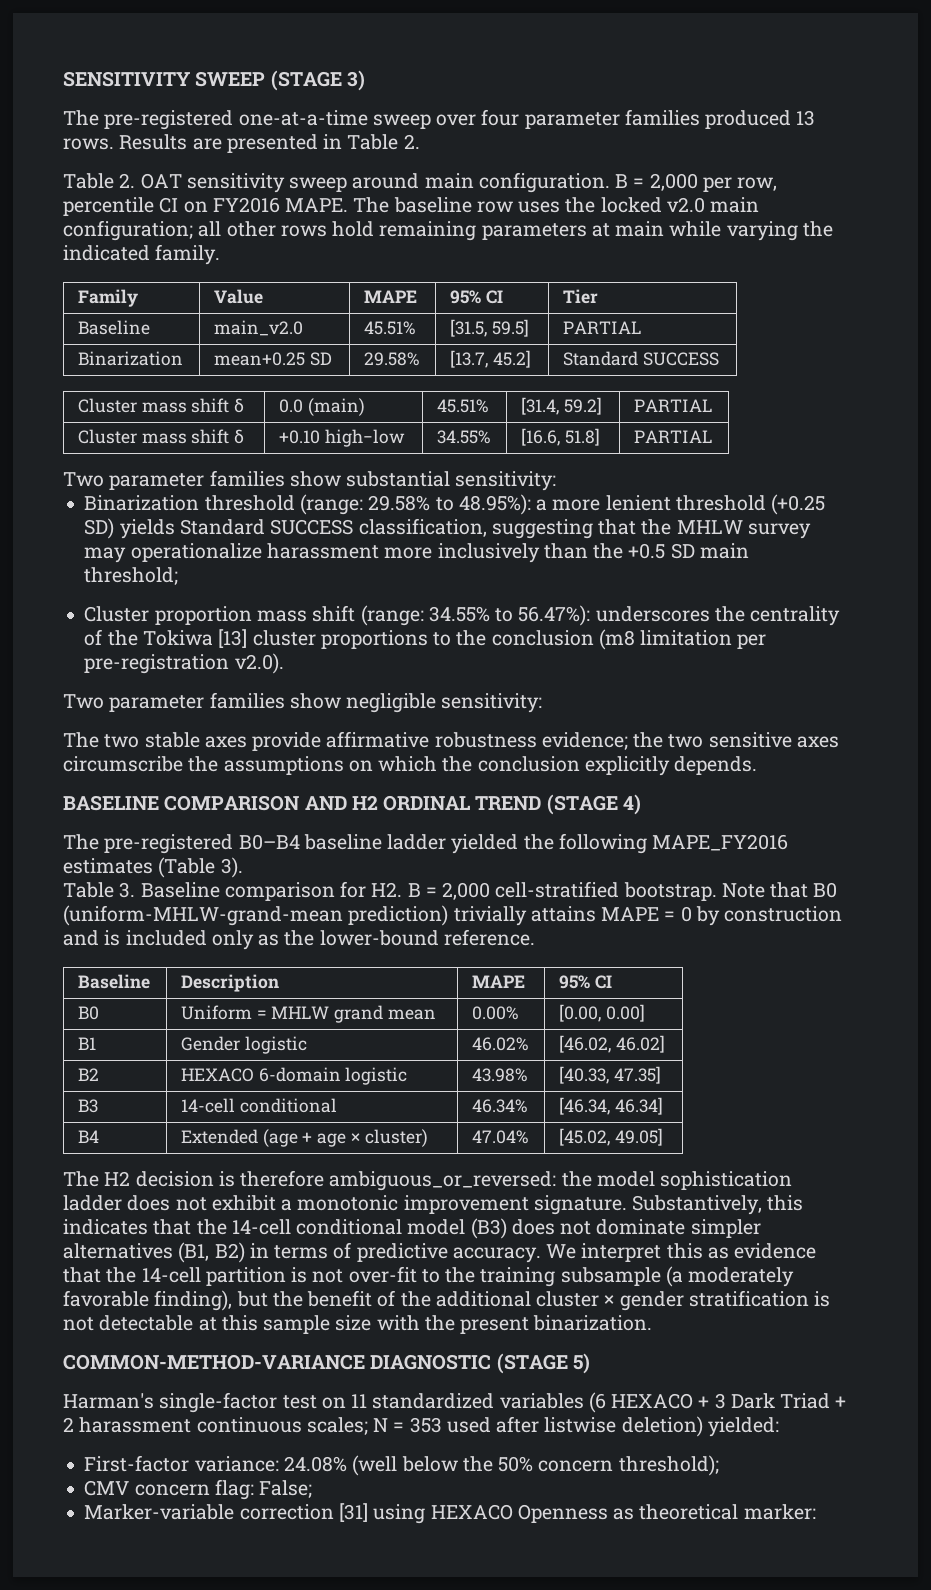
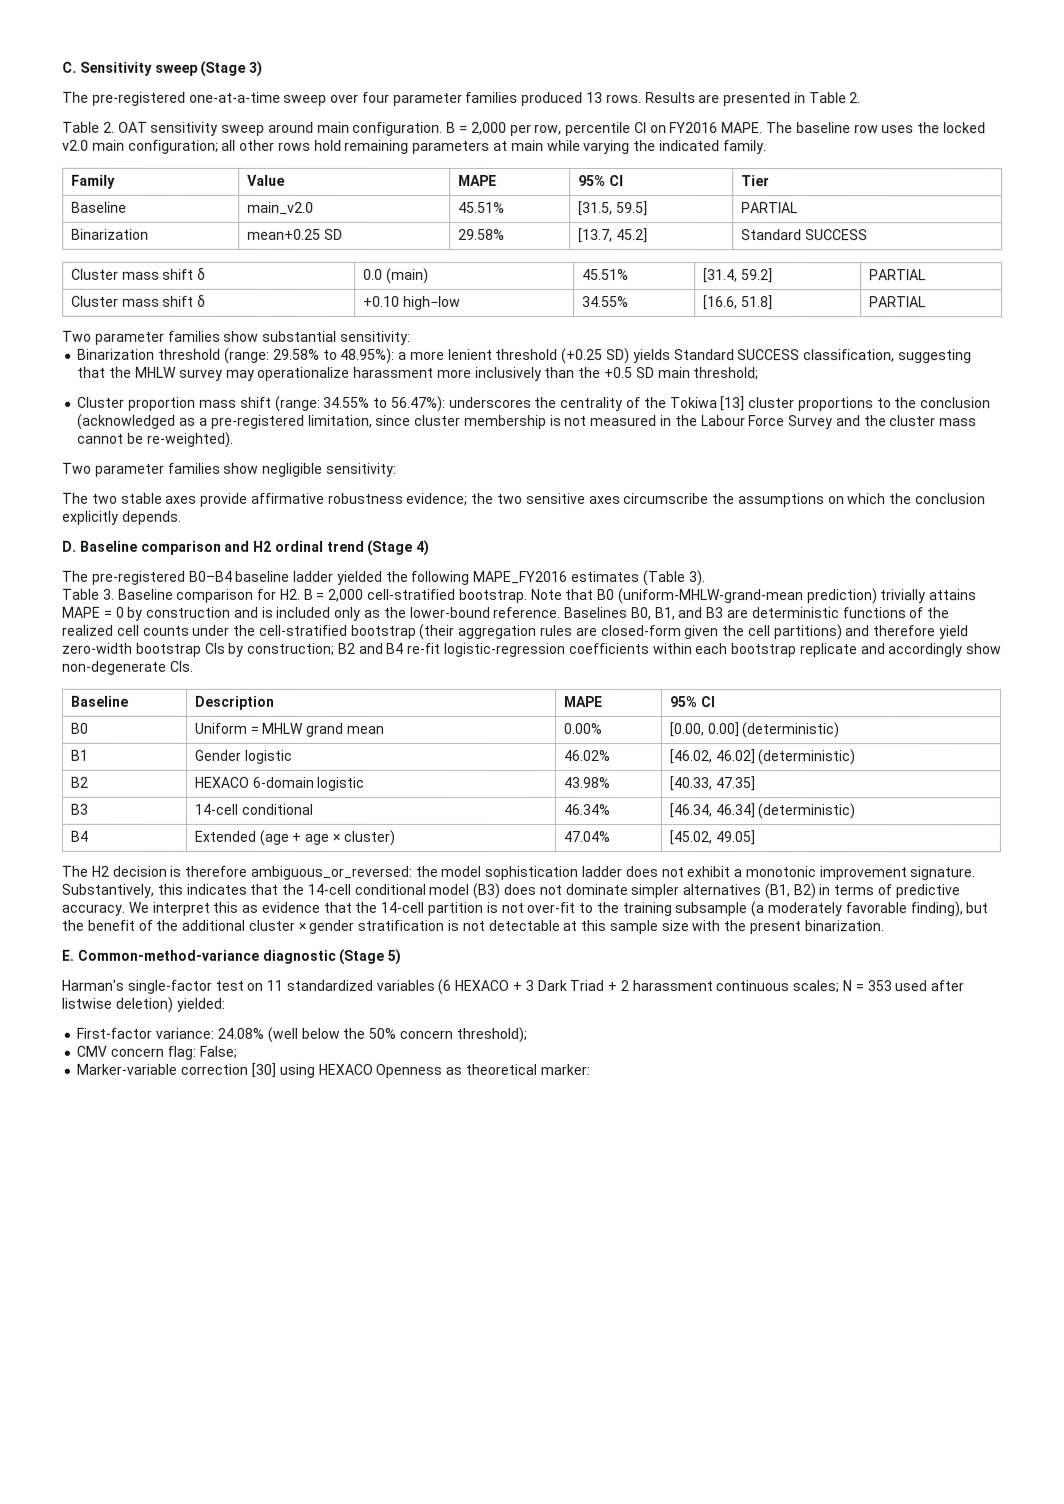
[63,70,342,91] SENSITIVITY SWEEP (STAGE -> [62,60,247,77] C. Sensitivity sweep (Stage
[598,629,767,650] [84,653,284,674] (m8 limitation per pre-registration v2.0). -> [77,413,978,430] [77,431,234,448] (acknowledged as a pre-registered limitation, since cluster membership is not measured in the Labour Force Survey and the cluster mass cannot be re-weighted).
[63,794,618,815] BASELINE COMPARISON AND H2 ORDINAL TREND (STAGE -> [62,539,414,556] D. Baseline comparison and H2 ordinal trend (Stage
(535, 937) none -> [564,607,951,621] [62,623,970,641] [62,642,1003,658] [62,660,194,675] Baselines B0, B1, and B3 are deterministic functions of the realized cell counts under the cell-stratified bootstrap (their aggregation rules are closed-form given the cell partitions) and therefore yield zero-width bootstrap CIs by construction; B2 and B4 re-fit logistic-regression coefficients within each bootstrap replicate and accordingly show non-degenerate CIs.
(645, 1013) none -> [742,722,841,739] (deterministic)
(665, 1044) none -> [757,749,857,766] (deterministic)
(663, 1106) none -> [757,803,856,820] (deterministic)
[63,1353,568,1374] COMMON-METHOD-VARIANCE DIAGNOSTIC (STAGE -> [61,948,385,965] E. Common-method-variance diagnostic (Stage
[338,1503,368,1522] [31] -> [250,1062,276,1078] [30]

